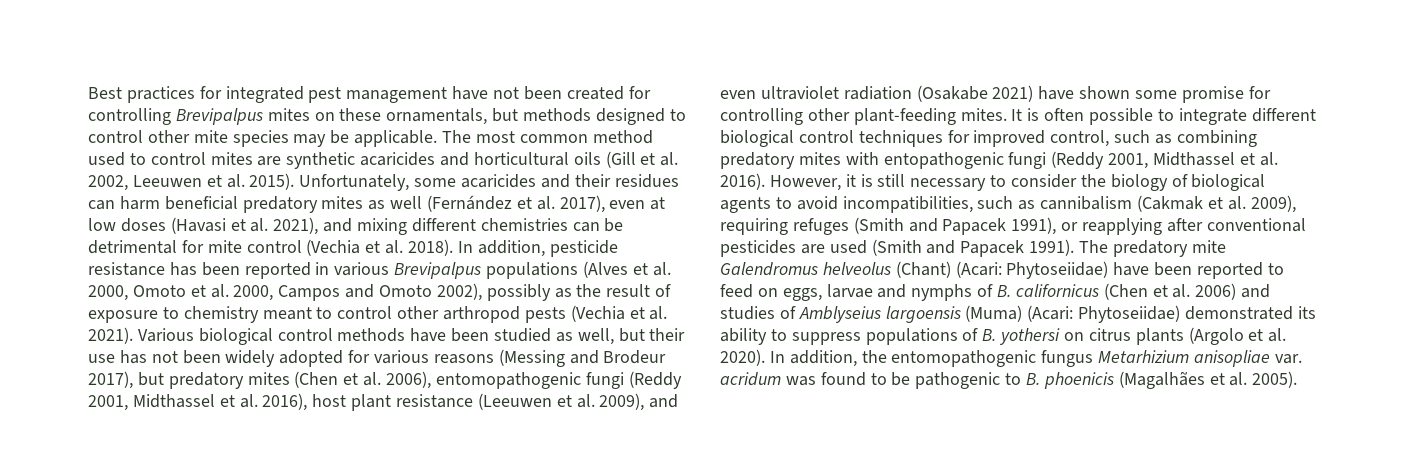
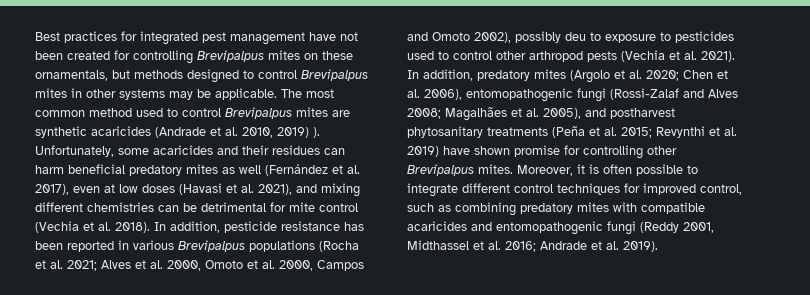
[147,130,289,147] other mite species -> [301,69,368,81] [35,88,165,100] Brevipalpus mites in other systems
(206, 158) none -> [225,107,292,119] Brevipalpus
[440,151,679,168] [88,173,295,191] and horticultural oils (Gill et al. 2002, Leeuwen et al. 2015). -> [155,127,320,138] (Andrade et al. 2010, 2019) ).
[582,261,628,278] (Alves -> [319,241,359,252] [35,260,131,271] (Rocha et al. 2021; Alves
[554,284,672,298] [88,306,312,323] as the result of exposure to chemistry meant -> [565,31,734,43] [407,51,434,60] deu to exposure to pesticides used
[137,328,686,345] [88,349,667,367] [88,371,339,389] Various biological control methods have been studied as well, but their use has not been widely adopted for various reasons (Messing and Brodeur 2017), but predatory mites (Chen -> [407,69,713,83] In addition, predatory mites (Argolo et al. 2020; Chen
[628,371,682,389] [88,393,679,411] [720,85,1034,102] (Reddy 2001, Midthassel et al. 2016), host plant resistance (Leeuwen et al. 2009), and even ultraviolet radiation (Osakabe 2021) -> [610,88,738,100] [407,107,675,121] [407,126,737,138] [407,146,439,157] (Rossi-Zalaf and Alves 2008; Magalhães et al. 2005), and postharvest phytosanitary treatments (Peña et al. 2015; Revynthi et al. 2019)
[1135,90,1178,99] some -> (510, 150) none
[853,108,1023,125] plant-feeding mites. It -> [407,164,585,176] Brevipalpus mites. Moreover, it
[720,130,794,147] biological -> (510, 188) none
[883,151,1278,169] [720,173,1266,191] [720,195,1296,213] [720,217,1306,235] [720,239,1226,257] [720,261,1284,279] [720,283,1271,301] [720,305,1316,323] [720,327,1287,345] [720,349,1302,367] [720,371,1298,389] entopathogenic fungi (Reddy 2001, Midthassel et al. 2016). However, it is still necessary to consider the biology of biological agents to avoid incompatibilities, such as cannibalism (Cakmak et al. 2009), requiring refuges (Smith and Papacek 1991), or reapplying after conventional pesticides are used (Smith and Papacek 1991). The predatory mite Galendromus helveolus (Chant) (Acari: Phytoseiidae) have been reported to feed on eggs, larvae and nymphs of B. californicus (Chen et al. 2006) and studies of Amblyseius largoensis (Muma) (Acari: Phytoseiidae) demonstrated its ability to suppress populations of B. yothersi on citrus plants (Argolo et al. 2020). In addition, the entomopathogenic fungus Metarhizium anisopliae var. acridum was found to be pathogenic to B. phoenicis (Magalhães et al. 2005). -> [641,202,705,214] [407,221,714,235] [407,240,658,252] compatible acaricides and entomopathogenic fungi (Reddy 2001, Midthassel et al. 2016; Andrade et al. 2019).

